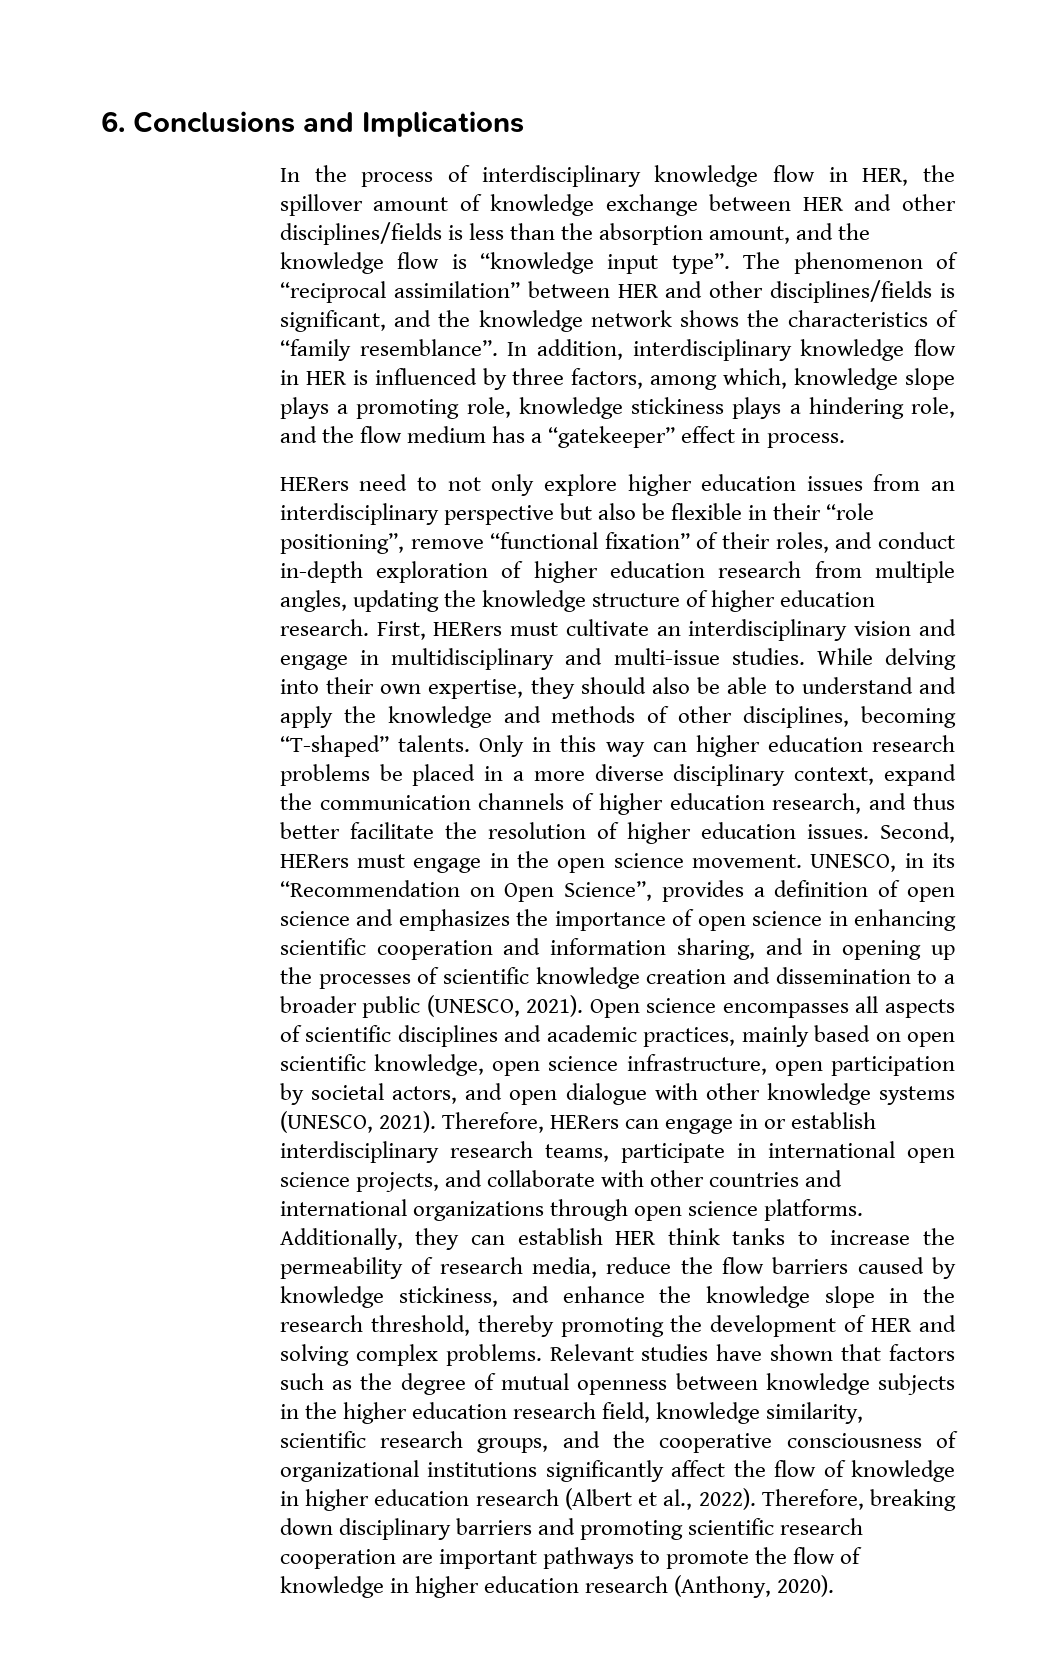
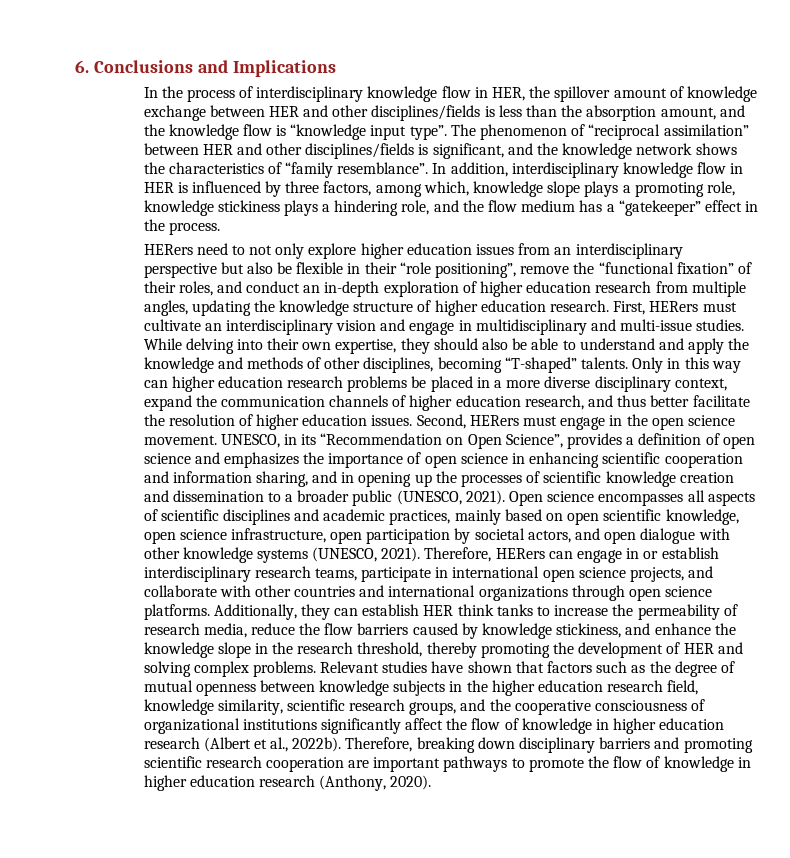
(761, 435) none -> [143,219,165,231] the
(484, 544) none -> [573,262,595,274] the
(956, 540) none -> [303,285,321,293] an
[698,1488,756,1510] 2022). -> [292,737,342,752] 2022b).

